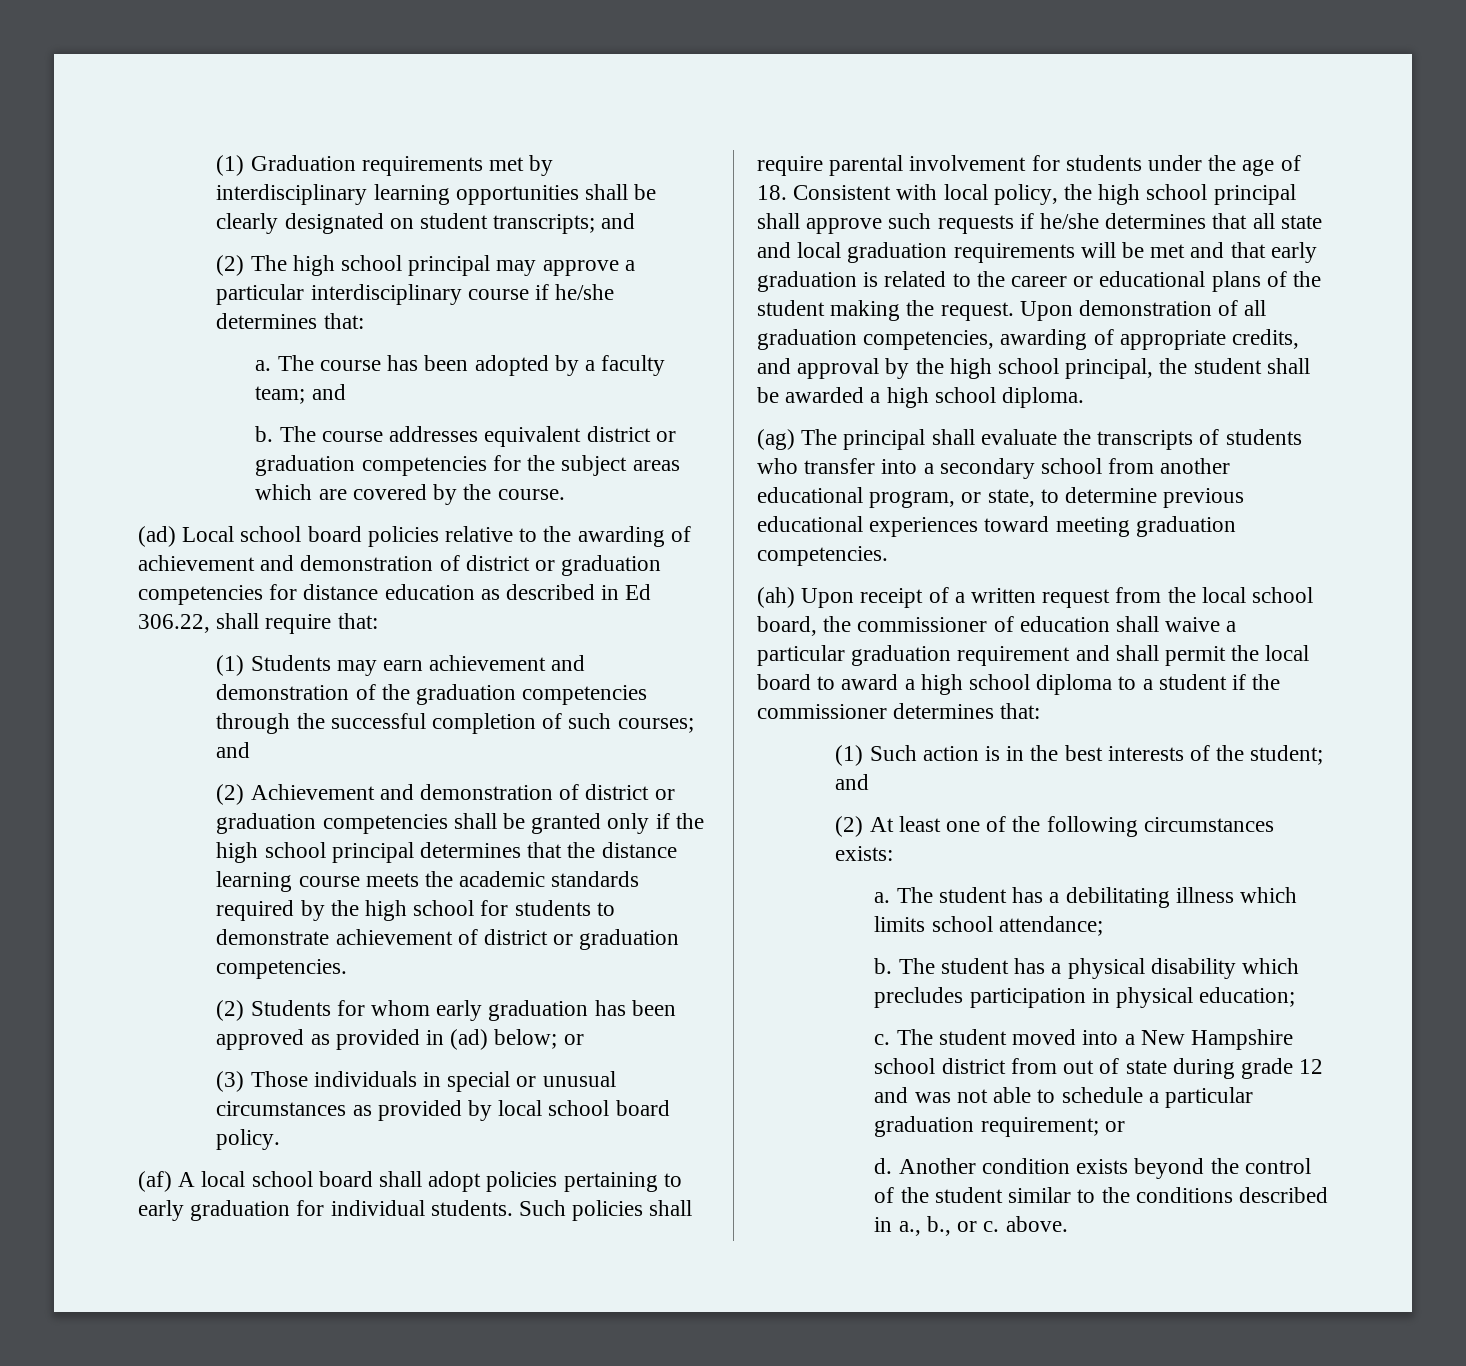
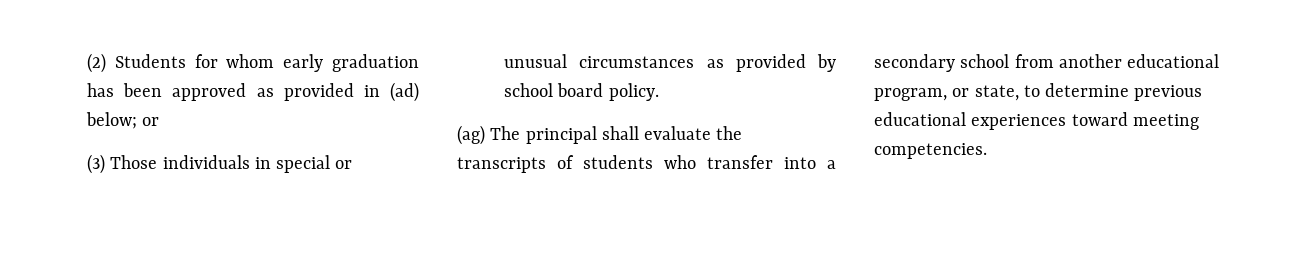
[216,155,554,176] [216,184,657,205] [216,213,636,234] [216,255,635,276] [216,284,615,305] [216,313,364,329] [255,355,666,376] [255,384,346,404] [255,426,676,447] [255,455,680,476] [255,484,565,505] [138,526,691,547] [138,555,662,576] [138,584,652,605] [138,613,378,634] [216,655,586,676] [216,684,648,705] [216,713,694,734] [216,742,251,758] [216,784,675,805] [216,813,704,834] [216,842,677,863] [216,871,640,892] [216,900,615,921] [216,929,680,950] [216,959,348,979] (1) Graduation requirements met by interdisciplinary learning opportunities shall be clearly designated on student transcripts; and // (2) The high school principal may approve a particular interdisciplinary course if he/she determines that: // a. The course has been adopted by a faculty team; and // b. The course addresses equivalent district or graduation competencies for the subject areas which are covered by the course. // (ad) Local school board policies relative to the awarding of achievement and demonstration of district or graduation competencies for distance education as described in Ed 306.22, shall require that: // (1) Students may earn achievement and demonstration of the graduation competencies through the successful completion of such courses; and // (2) Achievement and demonstration of district or graduation competencies shall be granted only if the high school principal determines that the distance learning course meets the academic standards required by the high school for students to demonstrate achievement of district or graduation competencies. // -> (87, 63) none
[498,1100,543,1116] local -> (836, 63) none
[138,1171,682,1192] [138,1200,693,1221] [757,155,1301,176] [757,184,1296,205] [757,213,1322,234] [757,242,1317,263] [757,271,1322,292] [757,300,1267,321] [757,329,1300,350] [757,358,1310,379] [757,387,1085,408] // (af) A local school board shall adopt policies pertaining to early graduation for individual students. Such policies shall require parental involvement for students under the age of 18. Consistent with local policy, the high school principal shall approve such requests if he/she determines that all state and local graduation requirements will be met and that early graduation is related to the career or educational plans of the student making the request. Upon demonstration of all graduation competencies, awarding of appropriate credits, and approval by the high school principal, the student shall be awarded a high school diploma. -> (659, 92) none
[1135,516,1236,537] [757,546,888,566] [757,587,1314,608] [757,616,1237,636] [757,645,1310,666] [757,674,1281,695] [757,703,1041,719] [835,745,1324,766] [835,774,870,790] [835,816,1274,837] [835,846,894,861] [874,887,1297,908] [874,916,1103,936] [874,958,1299,979] [874,987,1296,1008] [874,1029,1293,1050] [874,1058,1324,1079] [874,1087,1253,1108] [874,1116,1125,1137] [874,1158,1311,1179] [874,1187,1328,1203] [874,1216,1068,1236] graduation competencies. // (ah) Upon receipt of a written request from the local school board, the commissioner of education shall waive a particular graduation requirement and shall permit the local board to award a high school diploma to a student if the commissioner determines that: // (1) Such action is in the best interests of the student; and // (2) At least one of the following circumstances exists: // a. The student has a debilitating illness which limits school attendance; // b. The student has a physical disability which precludes participation in physical education; // c. The student moved into a New Hampshire school district from out of state during grade 12 and was not able to schedule a particular graduation requirement; or // d. Another condition exists beyond the control of the student similar to the conditions described in a., b., or c. above. -> [874,143,987,159] competencies.

